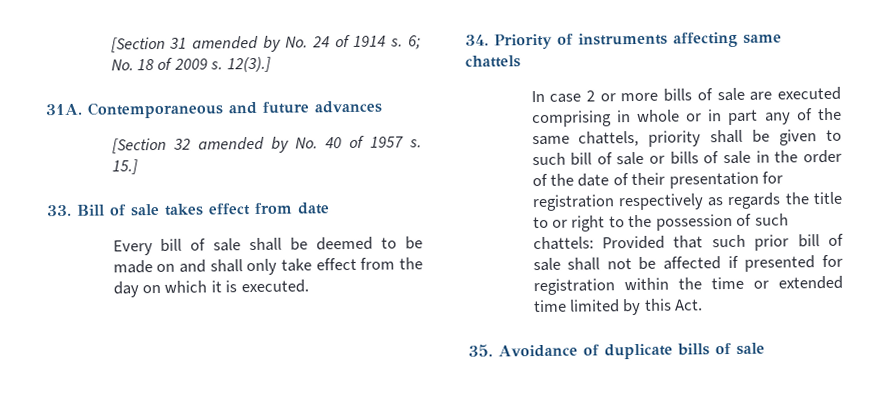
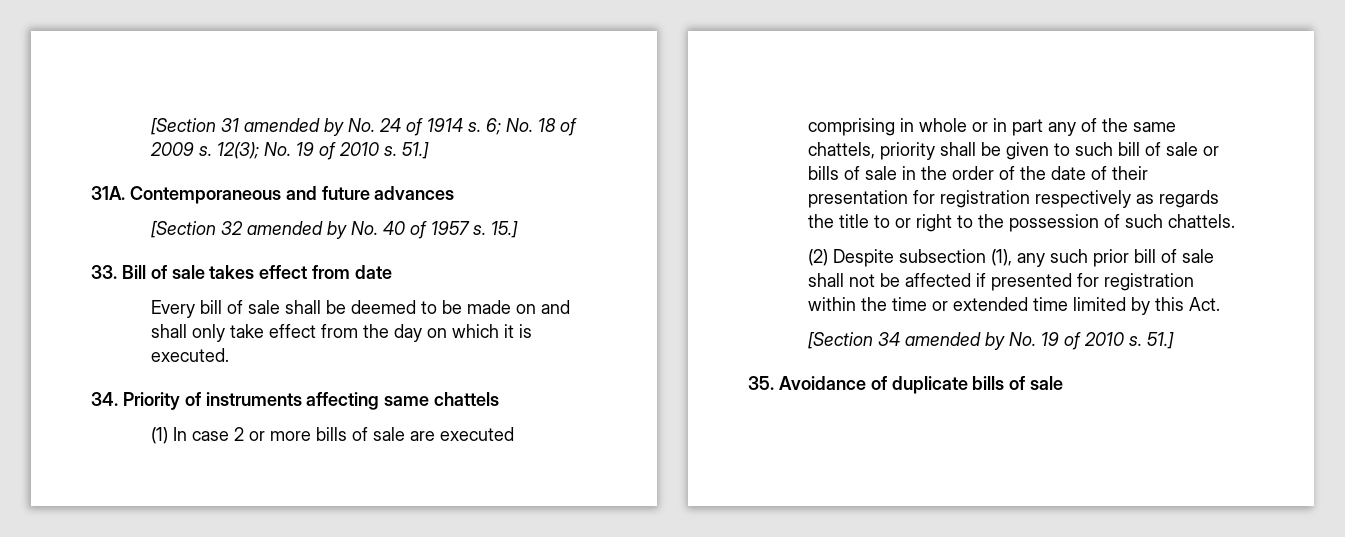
[226,56,271,73] 12(3).] -> [216,142,429,160] 12(3); No. 19 of 2010 s. 51.]
(521, 61) none -> [150,427,168,444] (1)
[532,235,704,251] chattels: Provided that -> [1167,214,1235,228] [807,249,1045,267] chattels. // (2) Despite subsection (1), any
(704, 305) none -> [807,332,1174,350] // [Section 34 amended by No. 19 of 2010 s. 51.]

